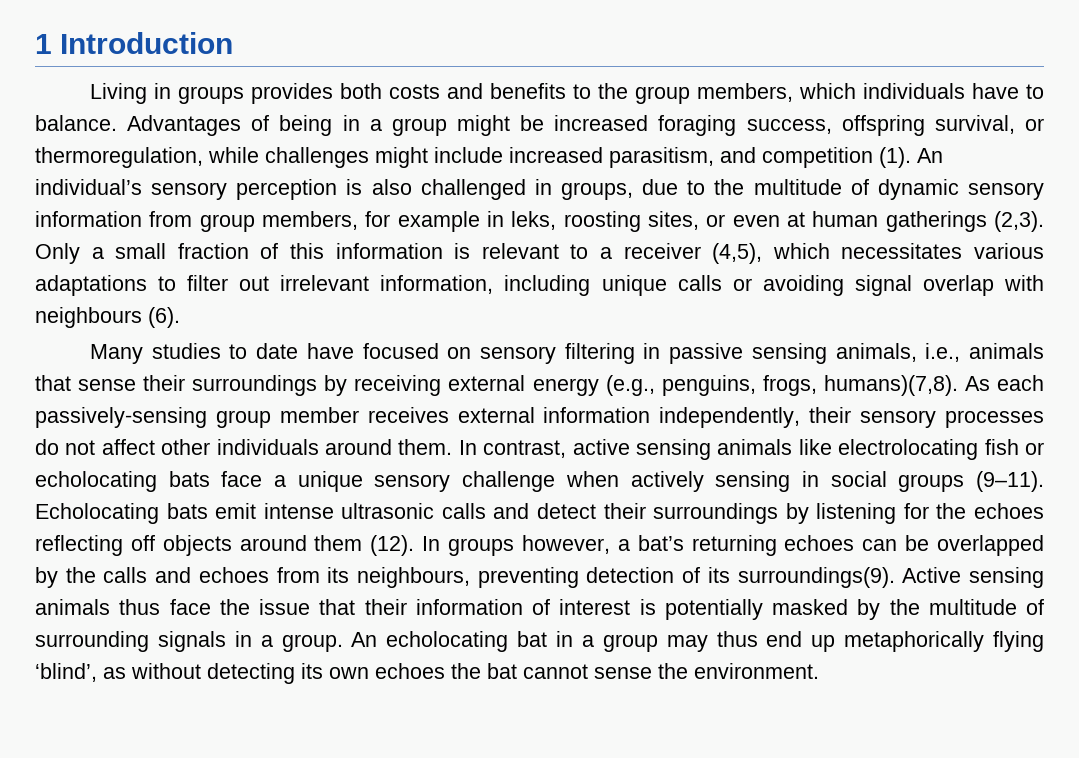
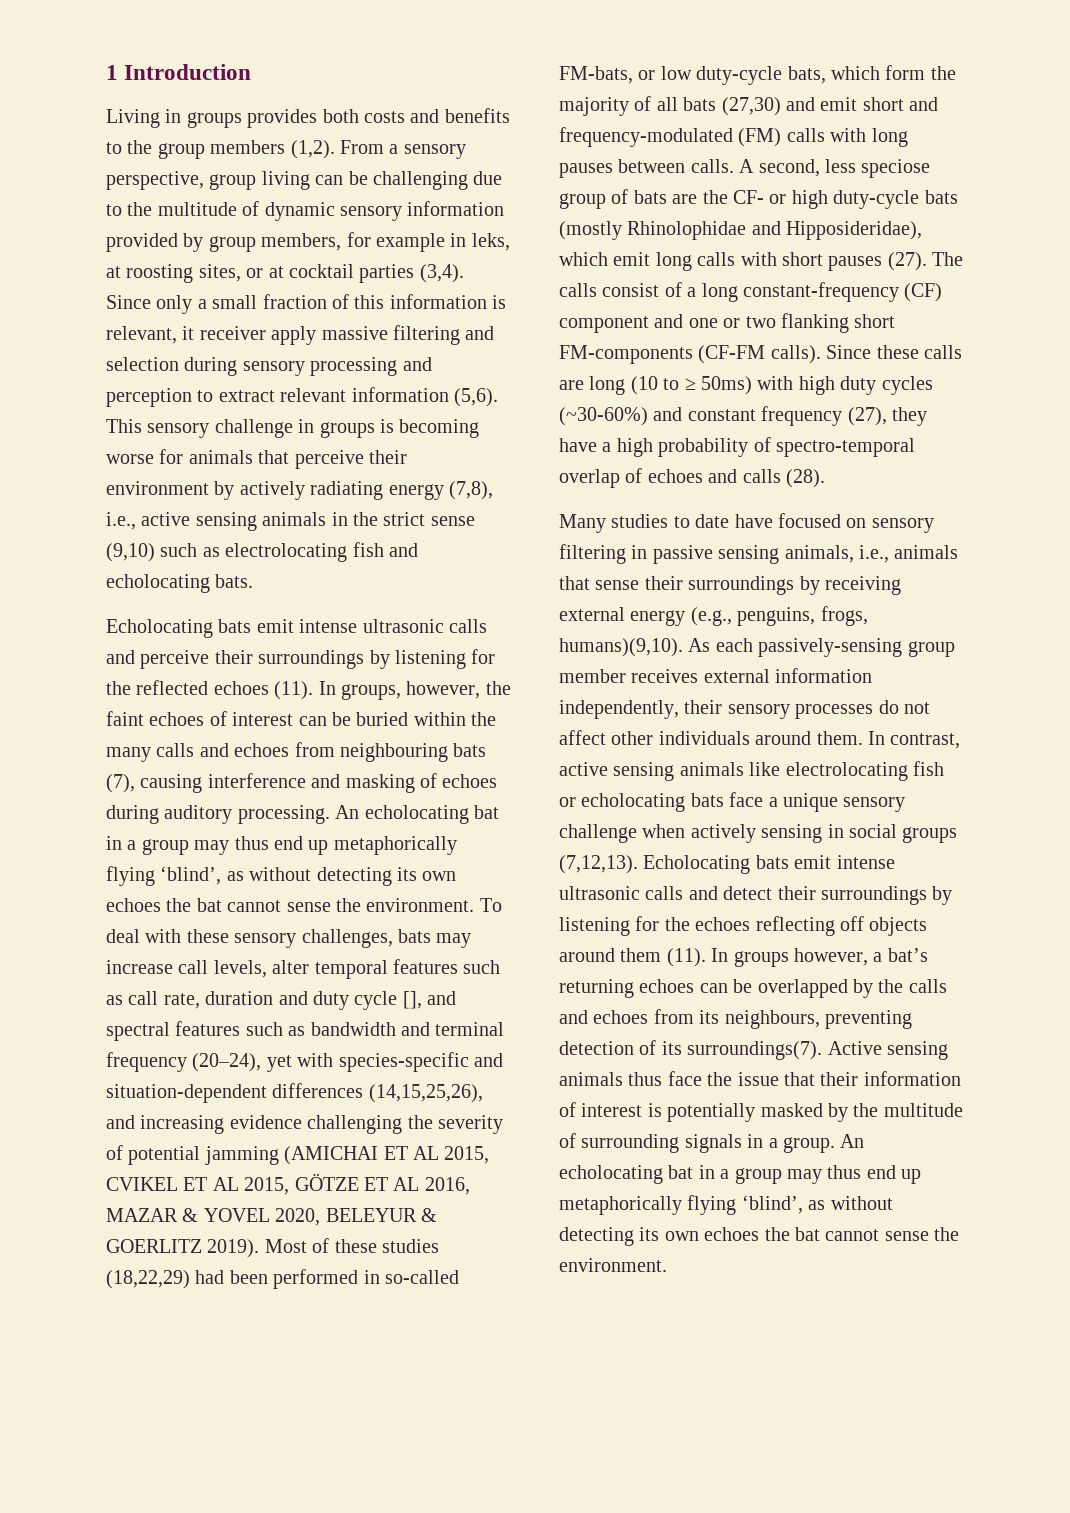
[697,83,1044,102] [35,115,1044,136] [35,147,943,168] [35,179,633,200] members, which individuals have to balance. Advantages of being in a group might be increased foraging success, offspring survival, or thermoregulation, while challenges might include increased parasitism, and competition (1). An individual’s sensory perception is also challenged in groups, -> [210,140,466,159] [106,171,468,190] members (1,2). From a sensory perspective, group living can be challenging
[149,211,193,227] from -> [106,233,204,252] provided by
(557, 220) none -> [106,266,121,278] at
[732,211,1045,232] [35,243,80,264] even at human gatherings (2,3). Only -> [268,264,464,283] [106,295,193,314] at cocktail parties (3,4). Since only
[481,243,1045,264] [35,275,1044,296] [35,307,180,328] relevant to a receiver (4,5), which necessitates various adaptations to filter out irrelevant information, including unique calls or avoiding signal overlap with neighbours (6). -> [106,325,495,345] [106,357,432,376] [106,387,498,407] [106,419,480,438] [106,449,407,469] [106,481,493,500] [106,512,475,531] [106,542,418,562] [106,574,254,593] [106,619,487,638] [106,649,496,669] [106,680,511,700] [106,711,497,726] [106,742,487,762] [106,773,498,793] [106,805,499,824] [106,836,457,855] [106,866,457,886] [106,898,502,912] [106,929,472,948] [106,959,501,979] [106,991,457,1010] [106,1021,505,1041] [106,1052,503,1072] [106,1083,483,1103] [106,1115,503,1134] [106,1145,490,1165] [106,1173,470,1195] [106,1208,437,1226] [106,1238,439,1258] [106,1269,459,1289] [559,65,956,85] [559,96,939,116] [559,127,908,147] [559,159,931,178] [559,189,958,209] [559,221,923,240] [559,252,964,271] [559,282,943,302] [559,313,896,333] [559,345,962,364] [559,376,933,395] [559,406,927,426] [559,437,915,457] [559,468,825,488] relevant, it receiver apply massive filtering and selection during sensory processing and perception to extract relevant information (5,6). This sensory challenge in groups is becoming worse for animals that perceive their environment by actively radiating energy (7,8), i.e., active sensing animals in the strict sense (9,10) such as electrolocating fish and echolocating bats. // Echolocating bats emit intense ultrasonic calls and perceive their surroundings by listening for the reflected echoes (11). In groups, however, the faint echoes of interest can be buried within the many calls and echoes from neighbouring bats (7), causing interference and masking of echoes during auditory processing. An echolocating bat in a group may thus end up metaphorically flying ‘blind’, as without detecting its own echoes the bat cannot sense the environment. To deal with these sensory challenges, bats may increase call levels, alter temporal features such as call rate, duration and duty cycle [], and spectral features such as bandwidth and terminal frequency (20–24), yet with species-specific and situation-dependent differences (14,15,25,26), and increasing evidence challenging the severity of potential jamming (AMICHAI ET AL 2015, CVIKEL ET AL 2015, GÖTZE ET AL 2016, MAZAR & YOVEL 2020, BELEYUR & GOERLITZ 2019). Most of these studies (18,22,29) had been performed in so-called FM-bats, or low duty-cycle bats, which form the majority of all bats (27,30) and emit short and frequency-modulated (FM) calls with long pauses between calls. A second, less speciose group of bats are the CF- or high duty-cycle bats (mostly Rhinolophidae and Hipposideridae), which emit long calls with short pauses (27). The calls consist of a long constant-frequency (CF) component and one or two flanking short FM-components (CF-FM calls). Since these calls are long (10 to ≥ 50ms) with high duty cycles (~30-60%) and constant frequency (27), they have a high probability of spectro-temporal overlap of echoes and calls (28).
[823,375,958,396] humans)(7,8). -> [559,638,683,657] humans)(9,10).
[976,471,1045,492] (9–11). -> [559,855,638,874] (7,12,13).
[370,535,415,556] (12). -> [666,948,706,967] (11).
[737,567,895,588] surroundings(9). -> [687,1041,823,1060] surroundings(7).

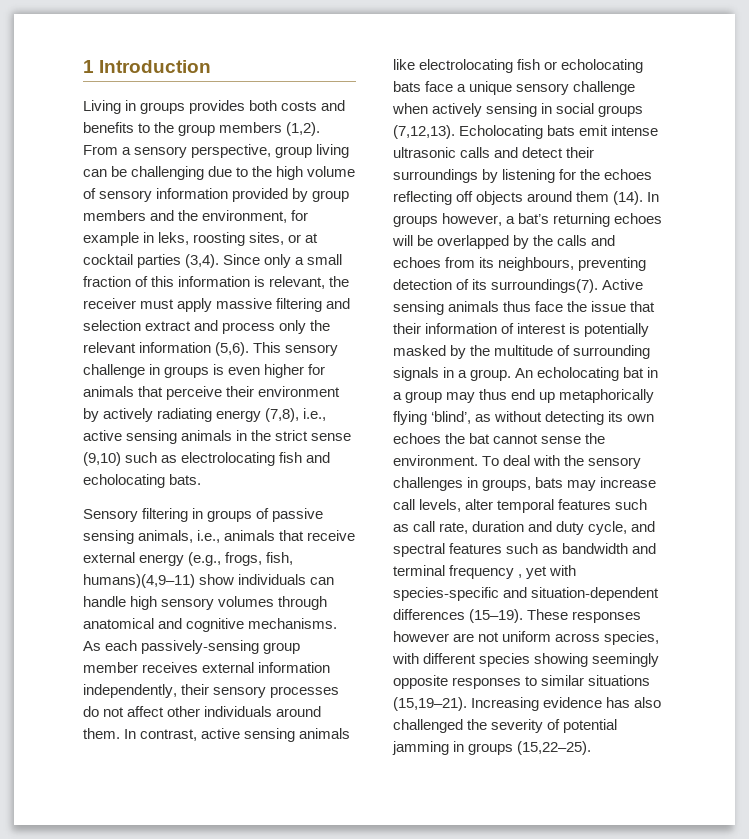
[157,201,335,221] multitude of dynamic -> [276,166,356,180] [83,188,96,199] high volume of
[261,233,342,251] members, -> [83,210,288,223] members and the environment,
[106,266,121,278] at -> (190, 238) none
[182,326,266,340] it receiver -> [329,276,350,287] [83,298,175,309] the receiver must
[184,357,432,376] [106,388,275,407] during sensory processing and perception to extract -> [145,320,331,334] extract and process only the
[399,419,480,438] [106,454,154,464] becoming worse -> [228,364,305,378] even higher
[106,619,487,638] [106,649,496,669] [106,680,511,700] [106,711,497,726] [106,742,487,762] [106,773,498,793] [106,805,499,824] [106,836,457,855] [106,866,457,886] [106,898,502,912] [106,929,472,948] [106,959,501,979] [106,991,457,1010] [106,1021,505,1041] [106,1052,503,1072] [106,1083,483,1103] [106,1115,503,1134] [106,1145,490,1165] [106,1173,470,1195] [106,1208,437,1226] [106,1238,439,1258] [106,1269,459,1289] [559,65,956,85] [559,96,939,116] [559,127,908,147] [559,159,931,178] [559,189,958,209] [559,221,923,240] [559,252,964,271] [559,282,943,302] [559,313,896,333] [559,345,962,364] [559,376,933,395] [559,406,927,426] [559,437,915,457] [559,468,825,488] [559,513,934,533] [559,544,648,564] Echolocating bats emit intense ultrasonic calls and perceive their surroundings by listening for the reflected echoes (11). In groups, however, the faint echoes of interest can be buried within the many calls and echoes from neighbouring bats (7), causing interference and masking of echoes during auditory processing. An echolocating bat in a group may thus end up metaphorically flying ‘blind’, as without detecting its own echoes the bat cannot sense the environment. To deal with these sensory challenges, bats may increase call levels, alter temporal features such as call rate, duration and duty cycle [], and spectral features such as bandwidth and terminal frequency (20–24), yet with species-specific and situation-dependent differences (14,15,25,26), and increasing evidence challenging the severity of potential jamming (AMICHAI ET AL 2015, CVIKEL ET AL 2015, GÖTZE ET AL 2016, MAZAR & YOVEL 2020, BELEYUR & GOERLITZ 2019). Most of these studies (18,22,29) had been performed in so-called FM-bats, or low duty-cycle bats, which form the majority of all bats (27,30) and emit short and frequency-modulated (FM) calls with long pauses between calls. A second, less speciose group of bats are the CF- or high duty-cycle bats (mostly Rhinolophidae and Hipposideridae), which emit long calls with short pauses (27). The calls consist of a long constant-frequency (CF) component and one or two flanking short FM-components (CF-FM calls). Since these calls are long (10 to ≥ 50ms) with high duty cycles (~30-60%) and constant frequency (27), they have a high probability of spectro-temporal overlap of echoes and calls (28). // Many studies to date have focused on sensory filtering in -> [83,508,270,522] Sensory filtering in groups of
[595,576,901,595] [559,606,868,626] [559,638,683,657] sense their surroundings by receiving external energy (e.g., penguins, frogs, humans)(9,10). -> [307,530,356,541] [83,552,294,566] [83,574,335,588] [83,596,328,610] [83,618,338,632] receive external energy (e.g., frogs, fish, humans)(4,9–11) show individuals can handle high sensory volumes through anatomical and cognitive mechanisms.
[666,948,706,967] (11). -> [613,191,644,205] (14).
[699,983,728,993] can -> [392,235,413,246] will
(667, 1265) none -> [482,455,642,469] [393,477,657,491] [393,499,648,513] [393,521,656,535] [393,543,657,557] [393,565,577,579] [393,587,660,601] [393,609,642,623] [393,631,660,645] [392,653,660,667] [393,675,651,689] [393,697,662,711] [393,719,618,733] [392,741,592,755] To deal with the sensory challenges in groups, bats may increase call levels, alter temporal features such as call rate, duration and duty cycle, and spectral features such as bandwidth and terminal frequency , yet with species-specific and situation-dependent differences (15–19). These responses however are not uniform across species, with different species showing seemingly opposite responses to similar situations (15,19–21). Increasing evidence has also challenged the severity of potential jamming in groups (15,22–25).

